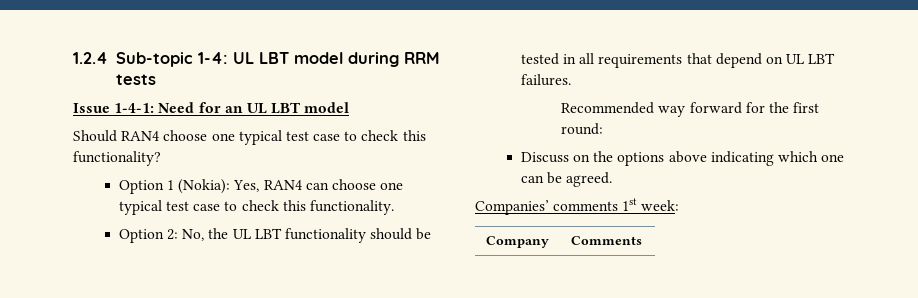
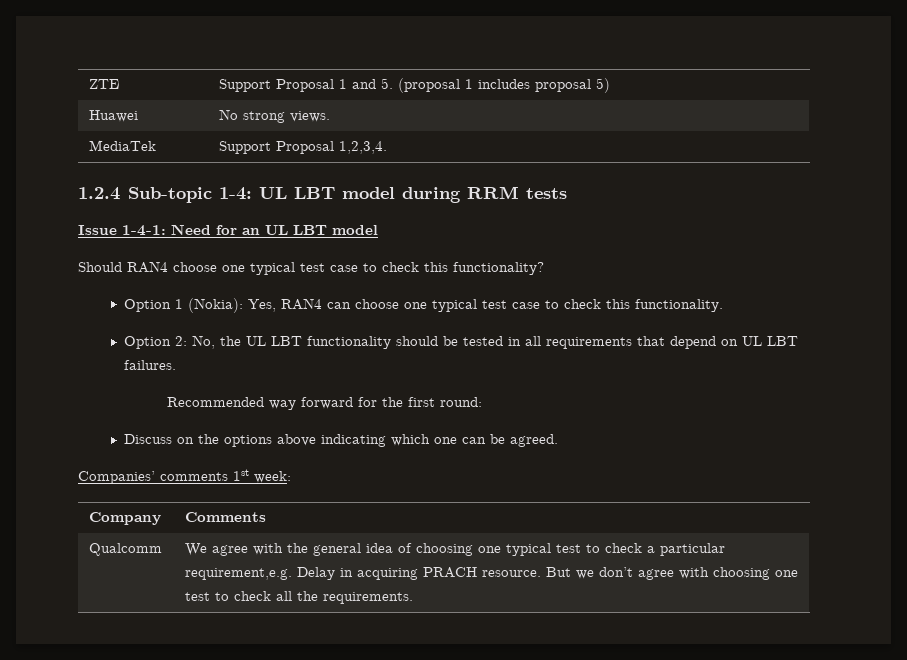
(73, 58) none -> [89,79,120,89] [219,78,611,93] [89,110,139,122] [219,109,331,123] [89,140,157,151] [219,141,388,154] ZTE | Support Proposal 1 and 5. (proposal 1 includes proposal 5) // Huawei | No strong views. // MediaTek | Support Proposal 1,2,3,4. //
(642, 240) none -> [89,543,163,556] [185,543,726,556] [185,567,799,580] [185,591,414,604] // Qualcomm | We agree with the general idea of choosing one typical test to check a particular requirement,e.g. Delay in acquiring PRACH resource. But we don’t agree with choosing one test to check all the requirements.

